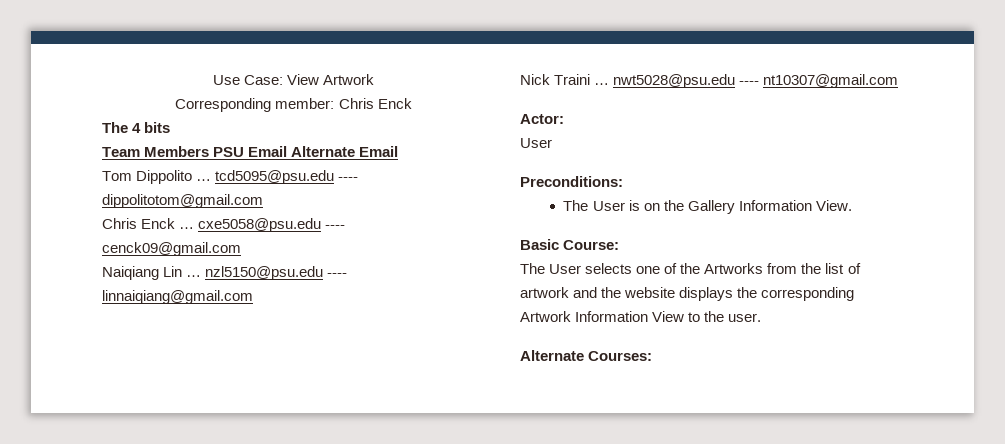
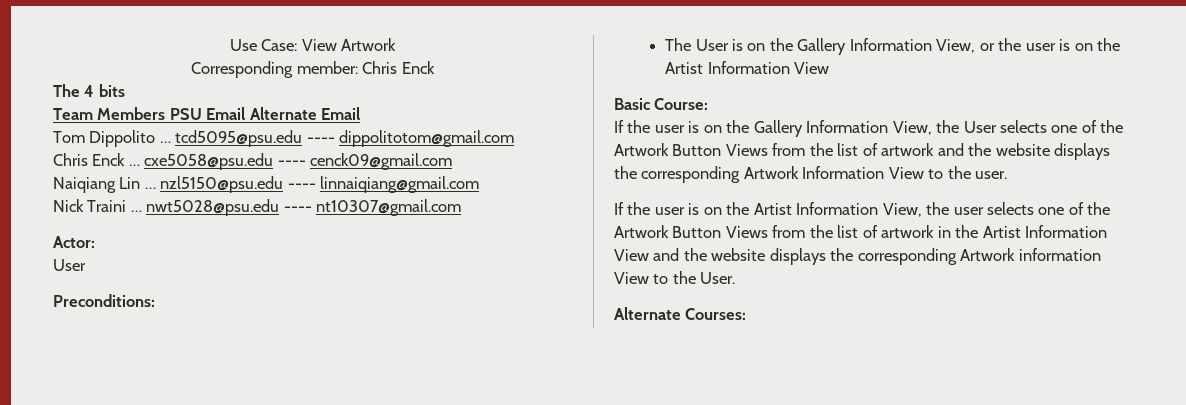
[815,200,852,211] [520,239,620,250] [520,263,545,274] View. // Basic Course: // The -> [936,38,1120,53] [665,61,829,74] [614,98,709,110] [614,120,960,137] View, or the user is on the Artist Information View // Basic Course: // If the user is on the Gallery Information View, the
[704,263,764,274] Artworks -> [614,143,768,156] Artwork Button Views
(762, 317) none -> [614,202,1111,217] [614,225,1108,238] [614,248,1101,265] [614,271,736,284] // If the user is on the Artist Information View, the user selects one of the Artwork Button Views from the list of artwork in the Artist Information View and the website displays the corresponding Artwork information View to the User.

